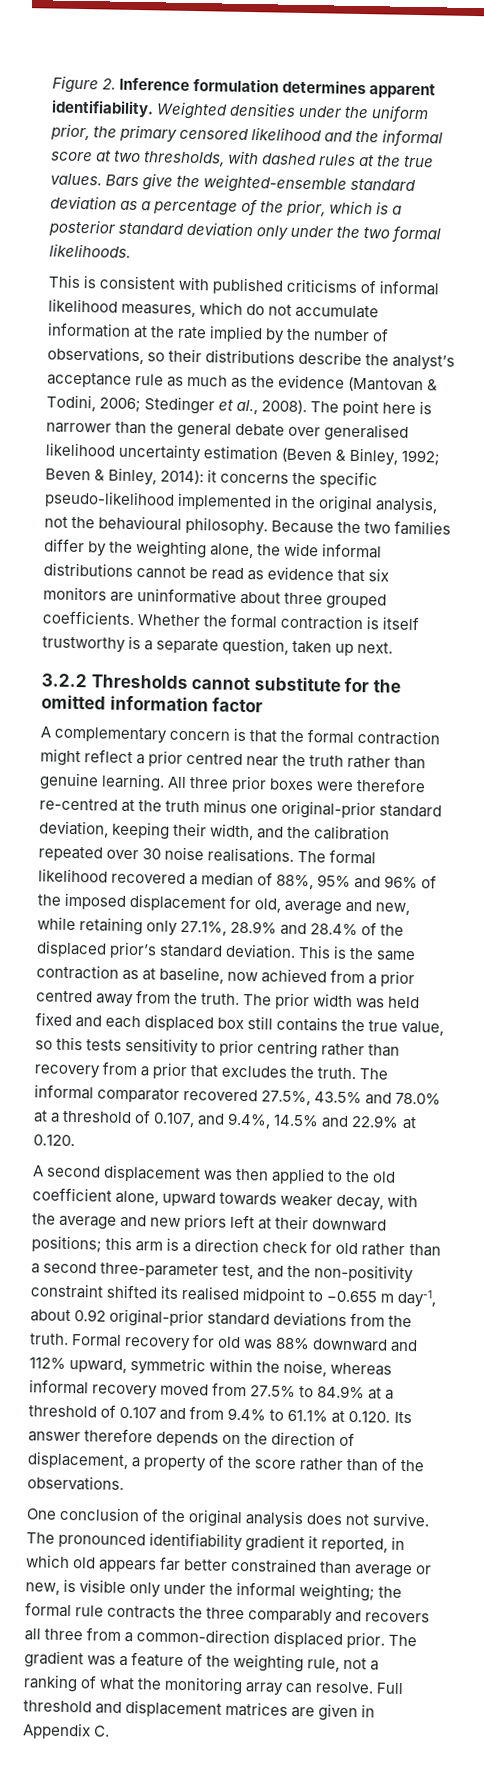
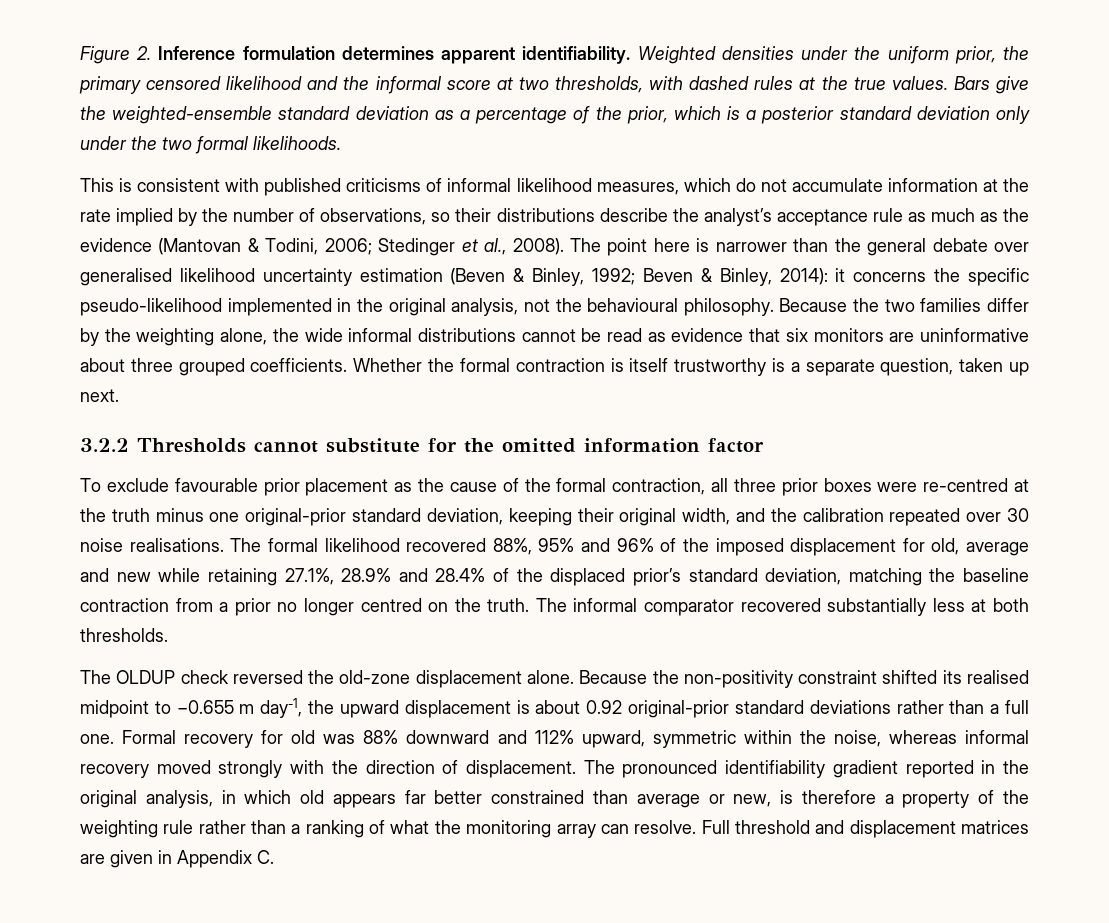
[40,726,441,746] [40,748,427,770] [39,772,188,792] A complementary concern is that the formal contraction might reflect a prior centred near the truth rather than genuine learning. All -> [80,478,728,496] To exclude favourable prior placement as the cause of the formal contraction, all
[356,778,427,793] therefore -> (918, 487) none
(208, 829) none -> [619,508,677,526] original
[189,871,274,887] a median of -> (487, 545) none
[375,902,411,916] new, -> [116,572,151,582] new
[146,920,179,936] only -> (277, 577) none
[225,943,417,962] [36,964,416,988] [36,990,421,1010] [35,1012,445,1036] [35,1036,401,1059] [34,1061,288,1080] deviation. This is the same contraction as at baseline, now achieved from a prior centred away from the truth. The prior width was held fixed and each displaced box still contains the true value, so this tests sensitivity to prior centring rather than recovery from a prior that excludes -> [765,568,1029,586] [80,598,449,616] deviation, matching the baseline contraction from a prior no longer centred on
[261,1090,442,1106] [33,1110,417,1130] [33,1134,75,1147] [32,1164,397,1185] [32,1187,419,1211] [32,1213,388,1232] [31,1235,441,1257] [31,1261,285,1280] 27.5%, 43.5% and 78.0% at a threshold of 0.107, and 9.4%, 14.5% and 22.9% at 0.120. // A second displacement was then applied to the old coefficient alone, upward towards weaker decay, with the average and new priors left at their downward positions; this arm is a direction check for old rather than a second three-parameter test, and -> [827,598,1029,616] [80,628,168,642] [80,670,648,688] substantially less at both thresholds. // The OLDUP check reversed the old-zone displacement alone. Because
(438, 1298) none -> [308,700,530,718] the upward displacement is
[350,1312,413,1328] [29,1333,69,1345] from the truth. -> [896,700,1030,714] [80,734,114,744] rather than a full one.
[212,1382,395,1400] [28,1404,412,1424] [28,1428,356,1447] [27,1451,425,1472] [27,1475,124,1491] [26,1506,431,1529] [26,1532,389,1553] from 27.5% to 84.9% at a threshold of 0.107 and from 9.4% to 61.1% at 0.120. Its answer therefore depends on the direction of displacement, a property of the score rather than of the observations. // One conclusion of the original analysis does not survive. The pronounced identifiability gradient it reported, -> [218,760,1029,778] [80,790,213,808] strongly with the direction of displacement. The pronounced identifiability gradient reported in the original analysis,
[79,1579,403,1602] [25,1602,431,1625] [24,1627,418,1649] [24,1650,368,1673] visible only under the informal weighting; the formal rule contracts the three comparably and recovers all three from a common-direction displaced prior. The gradient was a feature of the weighting rule, not -> [801,790,1030,808] [80,820,287,838] therefore a property of the weighting rule rather than

